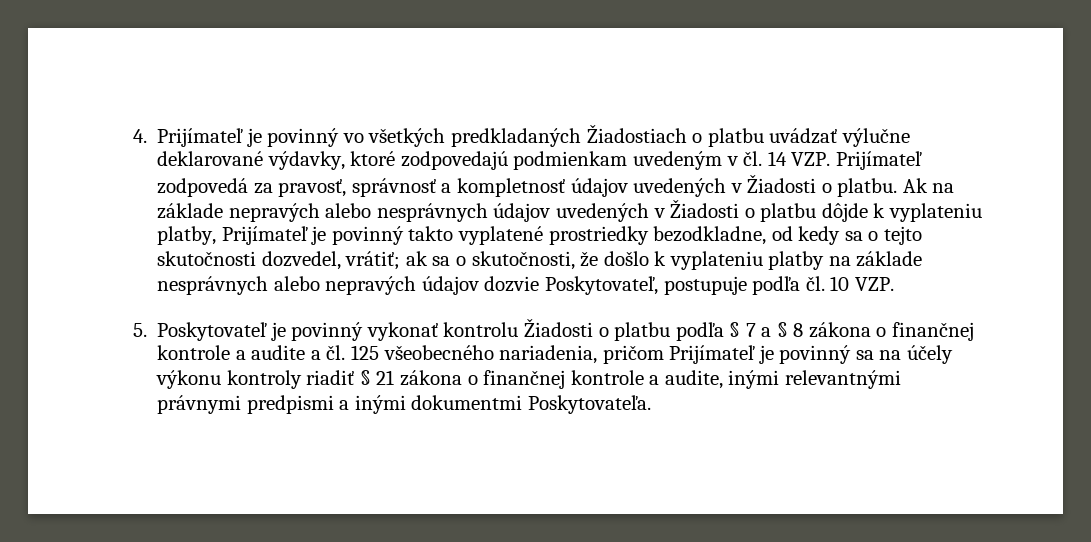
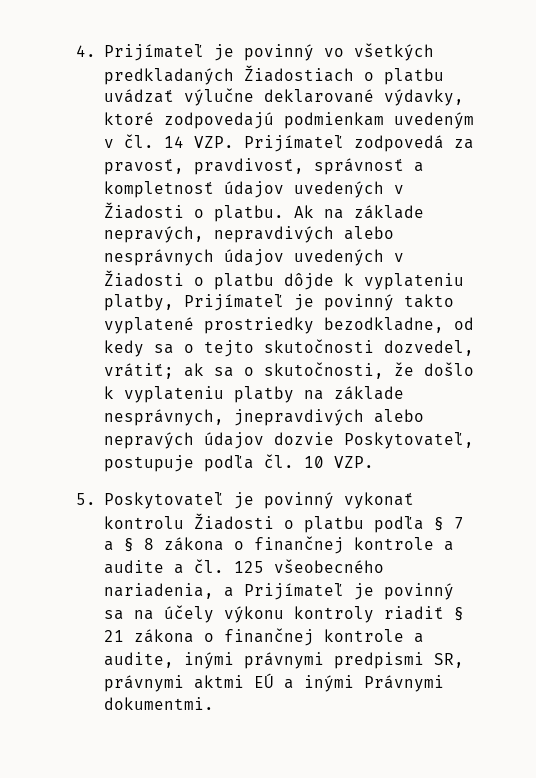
(347, 188) none -> [194,158,305,175] pravdivosť,
[228,203,320,222] nepravých -> [104,226,335,243] nepravých, nepravdivých
[157,276,269,295] nesprávnych -> [104,409,365,426] nesprávnych, jnepravdivých
[602,345,664,364] pričom -> [224,587,235,597] a
[784,370,901,389] relevantnými -> (235, 660) none
[339,395,651,414] a inými dokumentmi Poskytovateľa. -> [434,653,465,668] [104,673,445,692] [104,697,215,710] SR, právnymi aktmi EÚ a inými Právnymi dokumentmi.

